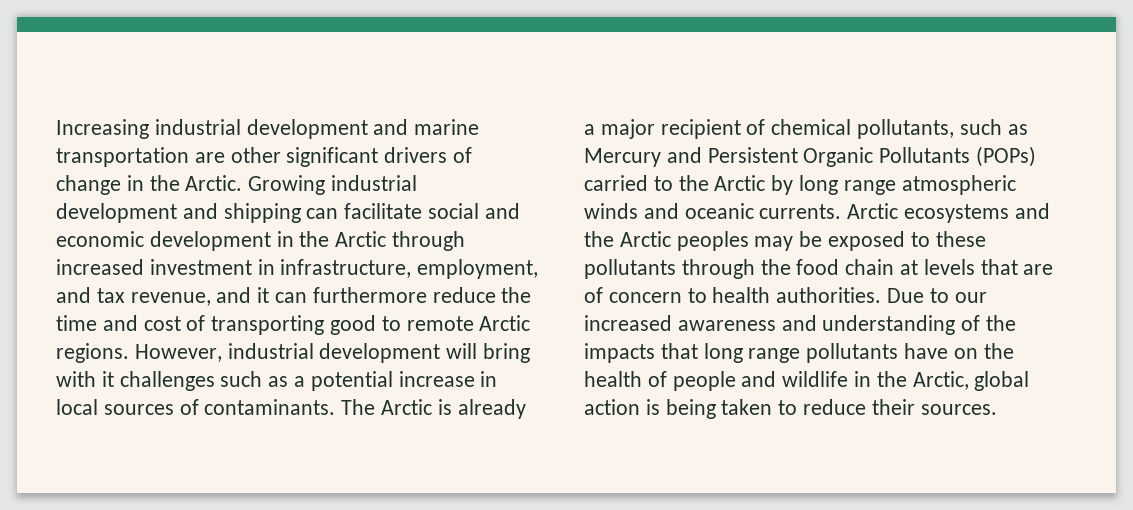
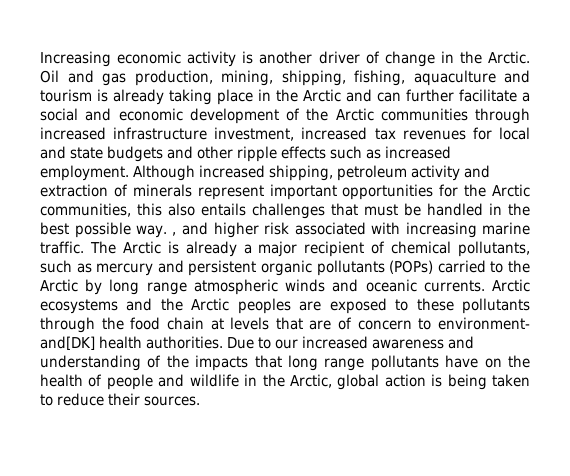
[154,119,480,139] [56,147,448,167] industrial development and marine transportation are other significant drivers -> [117,51,360,67] economic activity is another driver
[248,175,418,195] [56,203,520,223] [56,231,466,251] [56,259,539,279] [56,287,532,306] [56,315,531,335] [56,343,531,363] [56,371,498,391] [56,399,336,415] Growing industrial development and shipping can facilitate social and economic development in the Arctic through increased investment in infrastructure, employment, and tax revenue, and it can furthermore reduce the time and cost of transporting good to remote Arctic regions. However, industrial development will bring with it challenges such as a potential increase in local sources of contaminants. -> [40,70,530,86] [40,89,530,105] [40,108,530,124] [40,127,531,141] [40,146,452,162] [40,165,491,181] [40,184,530,200] [40,203,530,219] [40,222,530,238] [40,241,84,254] Oil and gas production, mining, shipping, fishing, aquaculture and tourism is already taking place in the Arctic and can further facilitate a social and economic development of the Arctic communities through increased infrastructure investment, increased tax revenues for local and state budgets and other ripple effects such as increased employment. Although increased shipping, petroleum activity and extraction of minerals represent important opportunities for the Arctic communities, this also entails challenges that must be handled in the best possible way. , and higher risk associated with increasing marine traffic.
[584,147,971,167] Mercury and Persistent Organic Pollutants -> [96,260,385,276] mercury and persistent organic pollutants
[754,231,823,251] may be -> [299,301,322,311] are
(707, 295) none -> [437,317,530,330] [40,336,95,350] environment- and[DK]

